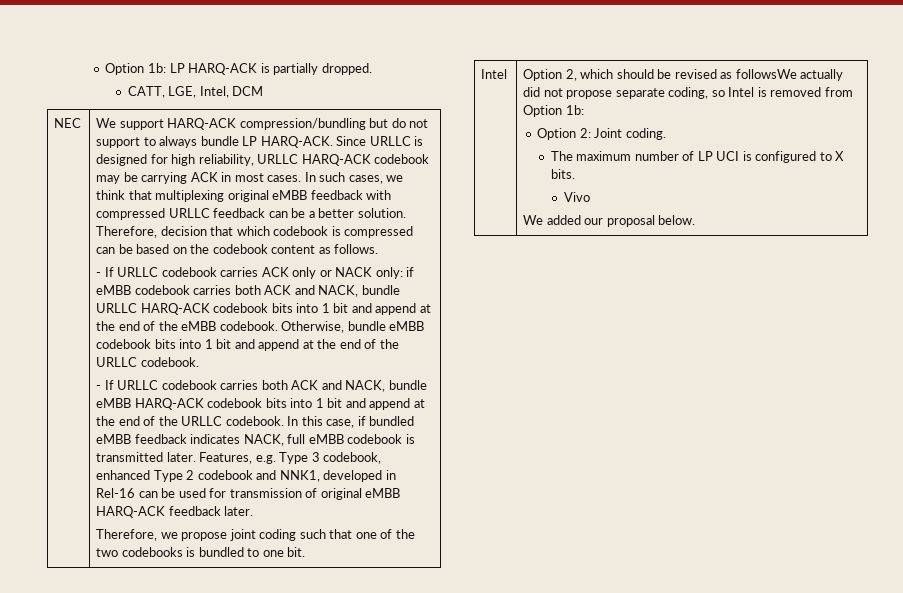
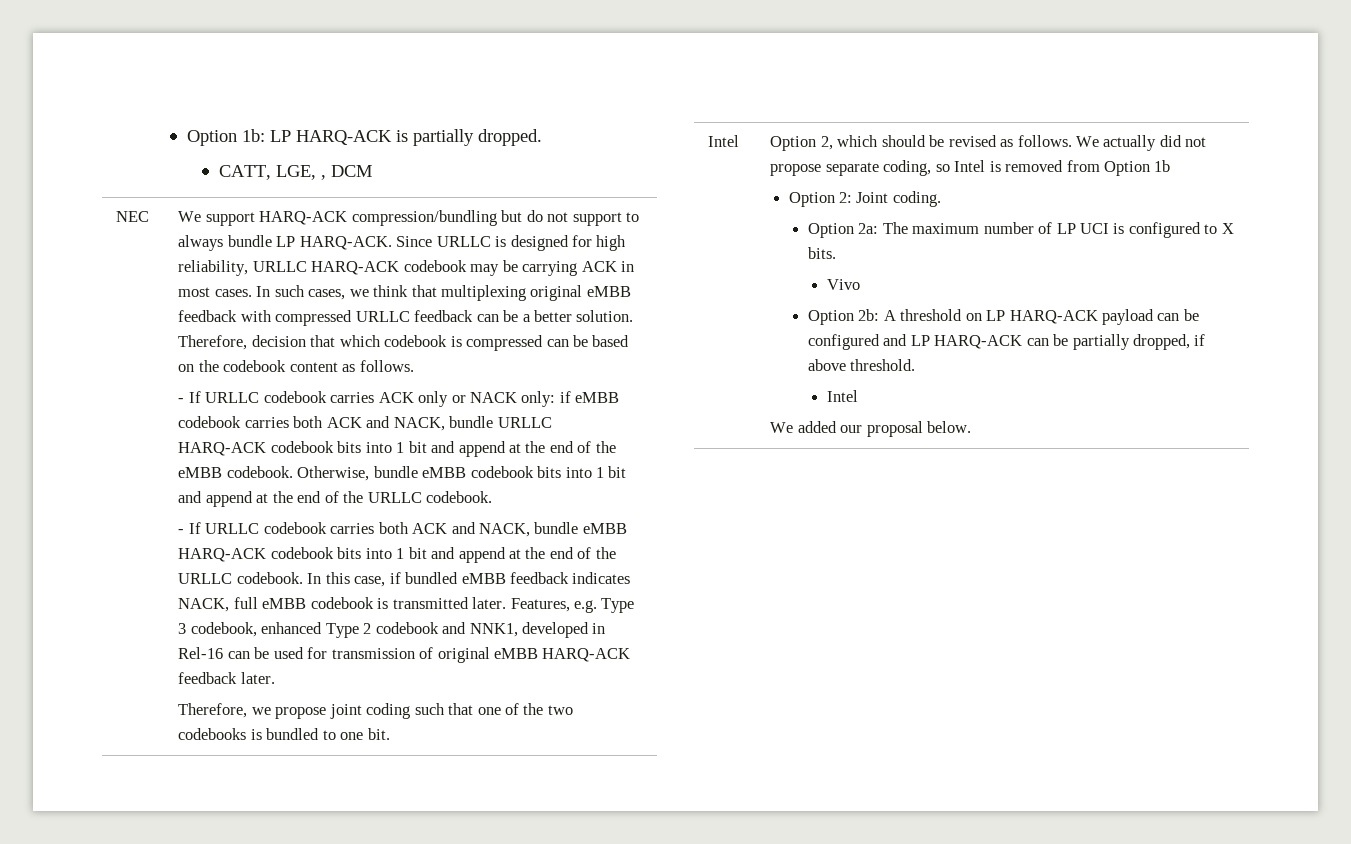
[199,86,229,98] Intel, -> [320,175,326,180] ,
[735,69,797,79] followsWe -> [1017,135,1100,147] follows. We
[565,105,584,115] 1b: -> [1154,160,1171,172] 1b
(666, 134) none -> [807,223,879,238] Option 2a:
(590, 197) none -> [807,309,1199,325] [807,334,1206,350] [807,359,916,371] [827,390,859,402] // Option 2b: A threshold on LP HARQ-ACK payload can be configured and LP HARQ-ACK can be partially dropped, if above threshold. // Intel

